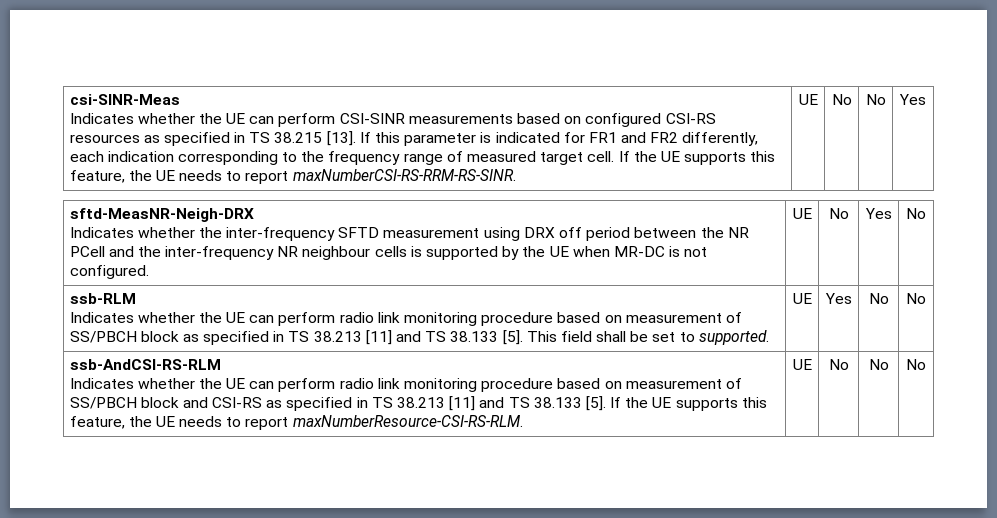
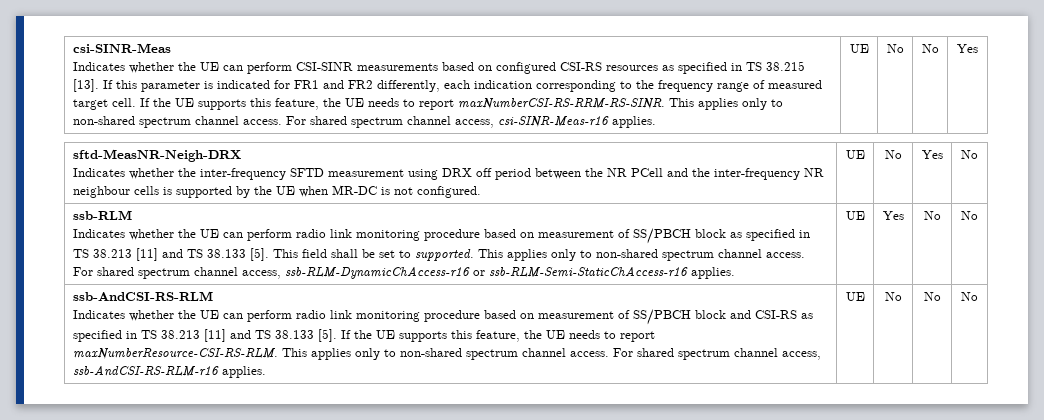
(516, 175) none -> [668,98,783,110] [72,116,656,128] This applies only to non-shared spectrum channel access. For shared spectrum channel access, csi-SINR-Meas-r16 applies.
(769, 337) none -> [477,249,805,261] [72,266,735,279] This applies only to non-shared spectrum channel access. For shared spectrum channel access, ssb-RLM-DynamicChAccess-r16 or ssb-RLM-Semi-StaticChAccess-r16 applies.
(523, 421) none -> [281,348,821,360] [72,365,266,378] This applies only to non-shared spectrum channel access. For shared spectrum channel access, ssb-AndCSI-RS-RLM-r16 applies.

